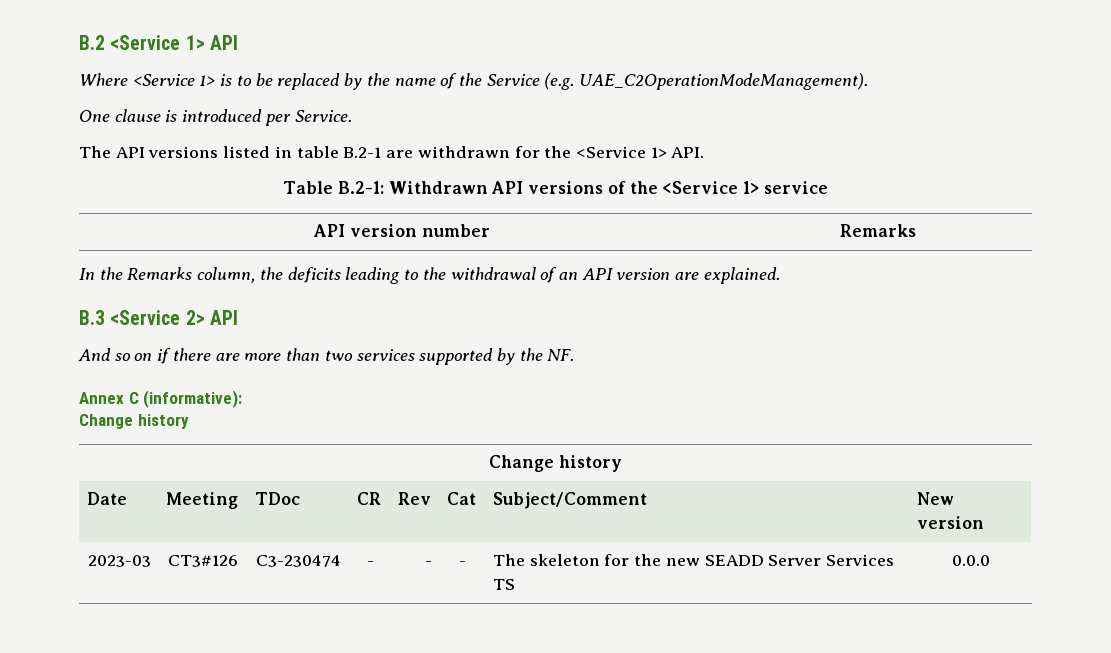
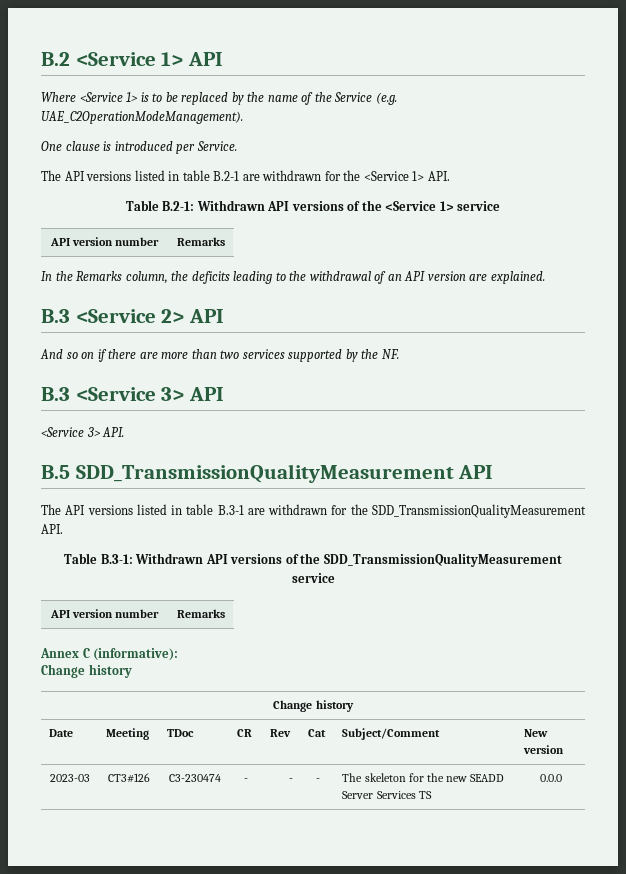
(575, 355) none -> [41,387,224,401] [41,427,125,437] [41,464,494,483] [41,504,586,518] [41,524,63,534] [64,553,562,567] [291,573,335,583] [49,609,160,618] [176,609,225,618] // B.3 <Service 3> API // <Service 3> API. // B.5 SDD_TransmissionQualityMeasurement API // The API versions listed in table B.3-1 are withdrawn for the SDD_TransmissionQualityMeasurement API. // Table B.3-1: Withdrawn API versions of the SDD_TransmissionQualityMeasurement service // API version number | Remarks

